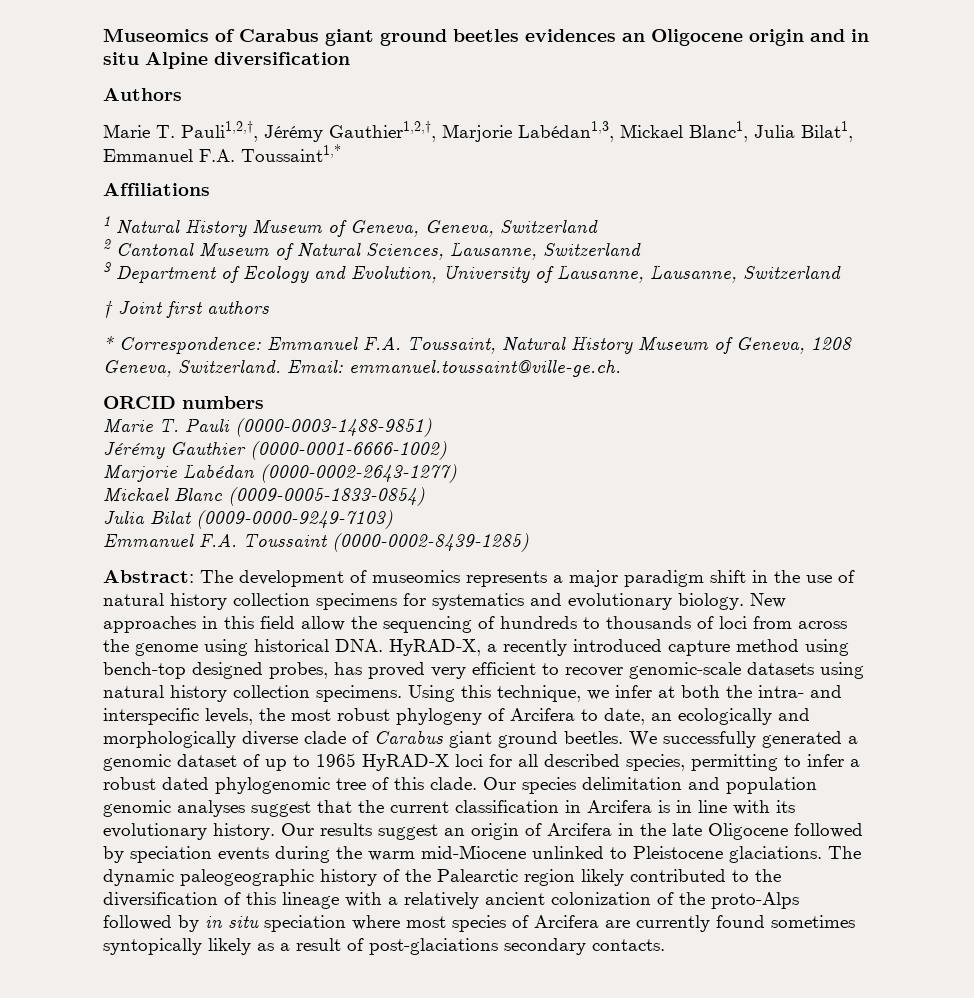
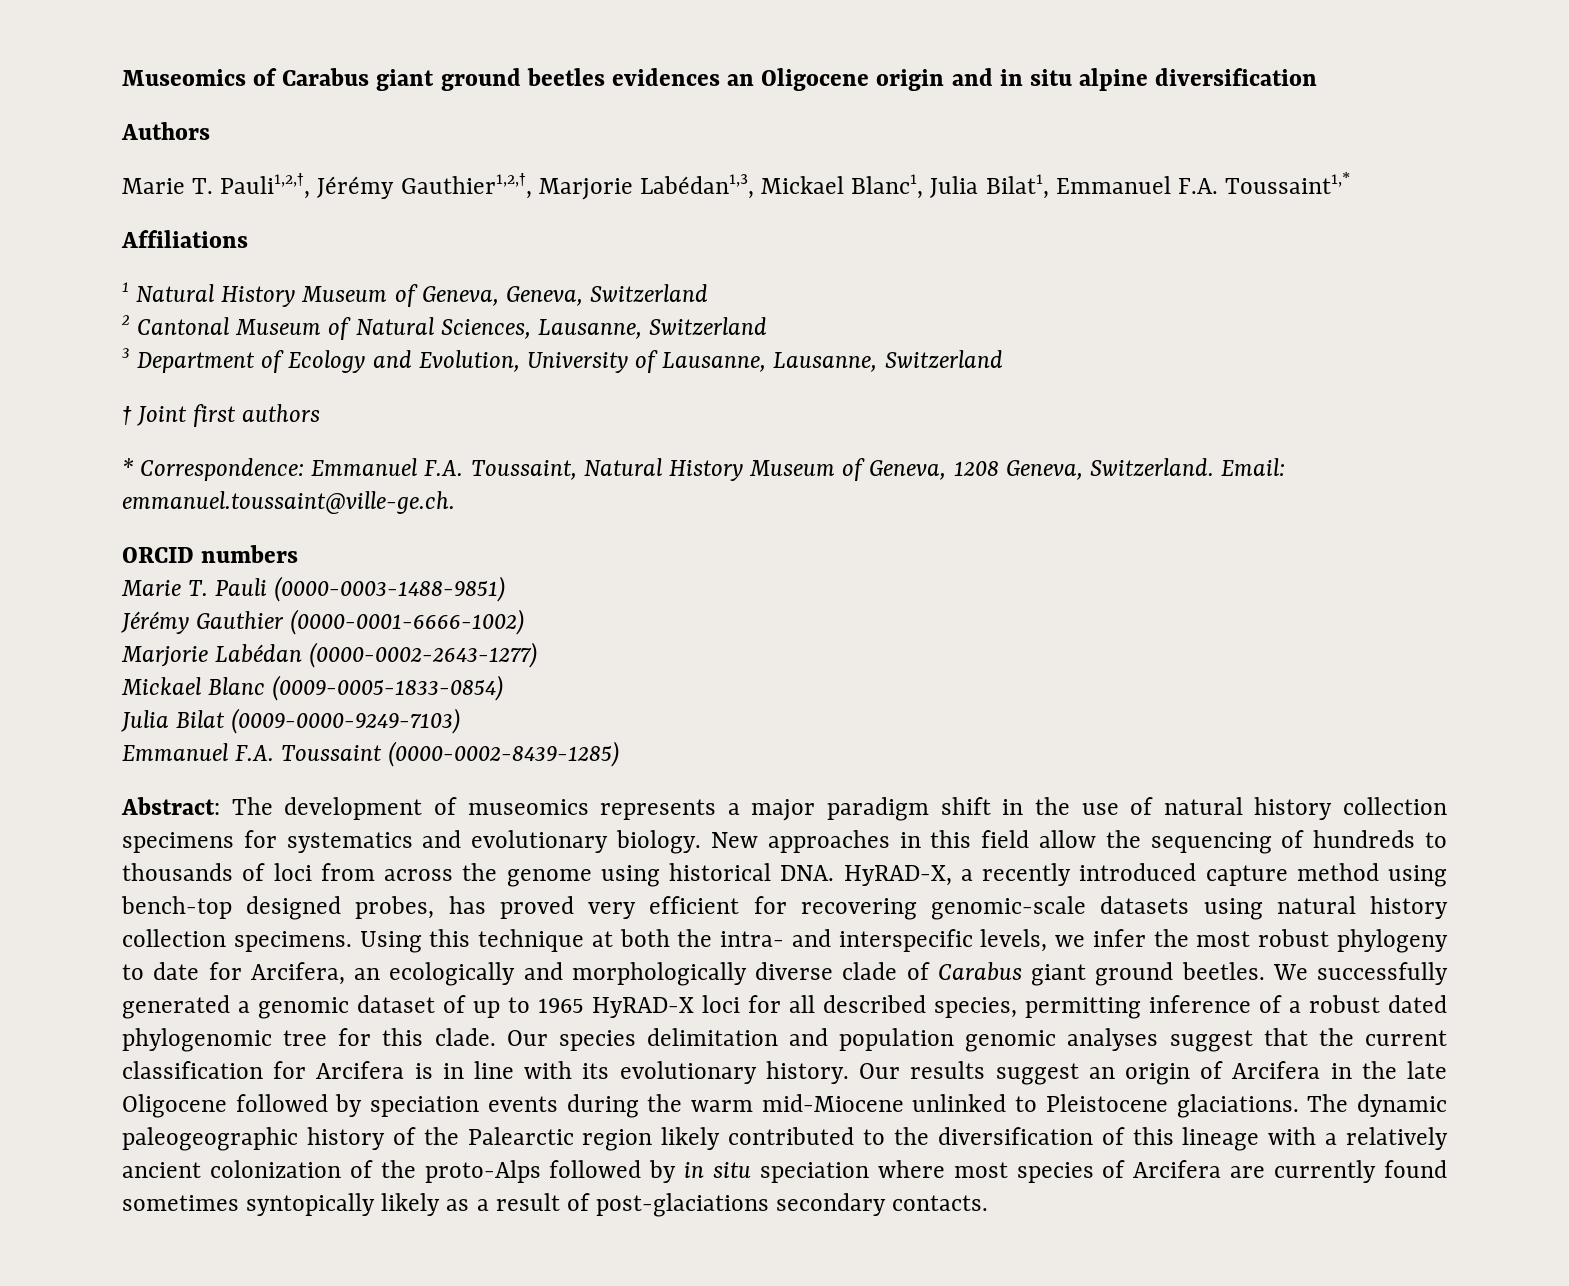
[145,52,208,69] Alpine -> [1079,68,1149,91] alpine
[542,663,623,677] to recover -> [753,896,917,920] for recovering
[497,685,652,702] technique, we infer -> [478,929,585,952] technique
(253, 716) none -> [1055,929,1146,947] we infer
[488,708,645,725] of Arcifera to date, -> [122,962,345,985] to date for Arcifera,
[784,754,844,767] to infer -> [1149,995,1282,1013] inference of
[372,777,389,790] of -> [338,1028,372,1046] for
[565,800,581,813] in -> [273,1061,307,1079] for

